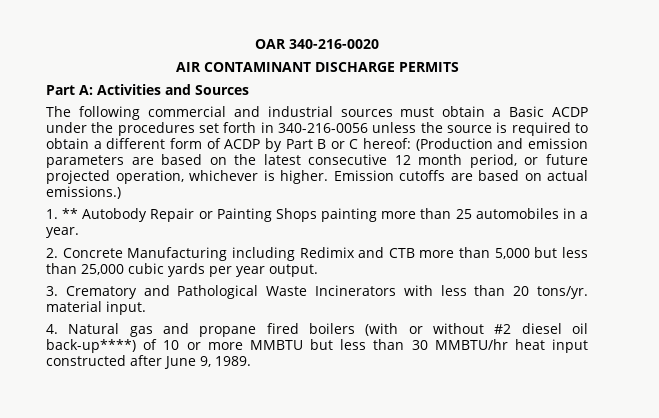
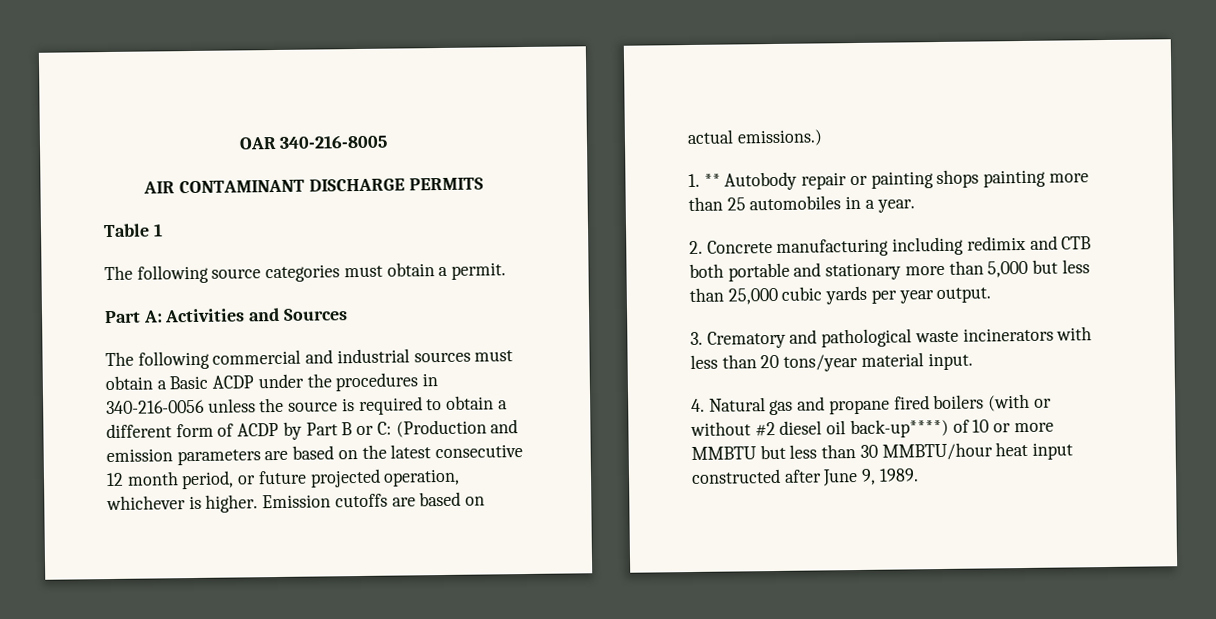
[289,39,379,49] 340-216-0020 -> [279,134,389,149] 340-216-8005
(459, 67) none -> [103,223,163,238] [104,262,507,284] // Table 1 // The following source categories must obtain a permit.
[199,122,257,133] set forth -> (419, 382) none
[349,138,412,149] C hereof: -> [376,421,392,435] C:
[150,208,317,222] Repair or Painting Shops -> [801,169,980,190] repair or painting shops
[127,247,415,261] Manufacturing including Redimix and CTB -> [776,235,1092,257] [689,262,902,282] manufacturing including redimix and CTB both portable and stationary
[177,285,397,299] Pathological Waste Incinerators -> [821,327,1054,348] pathological waste incinerators
[537,286,589,299] tons/yr. -> [783,353,859,372] tons/year
[434,339,508,350] MMBTU/hr -> [881,442,993,461] MMBTU/hour

